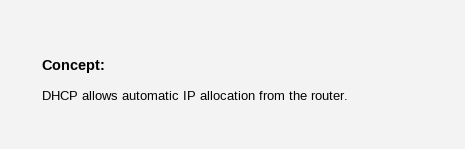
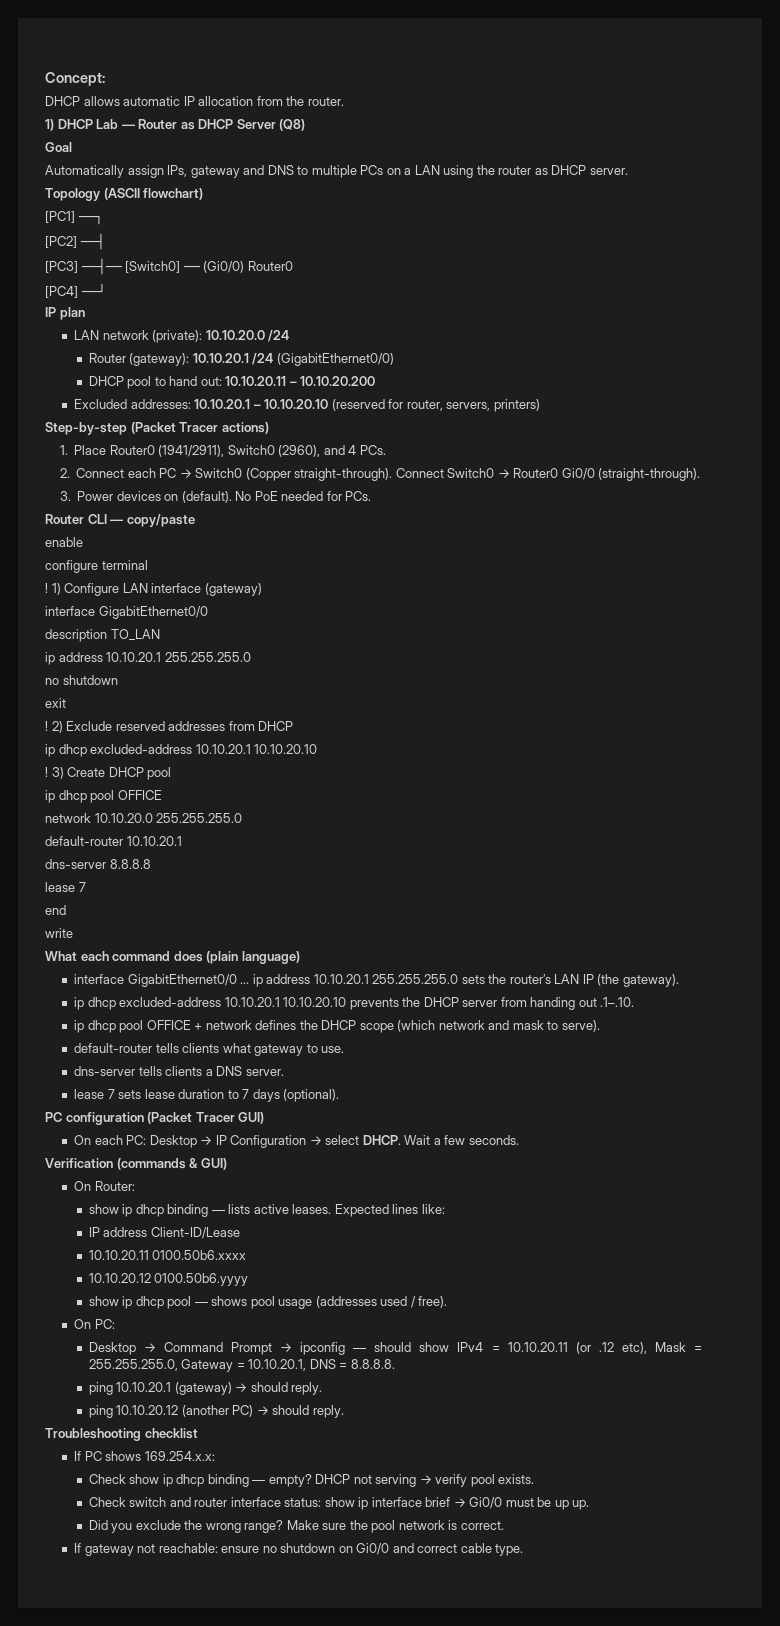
(348, 95) none -> [45,119,306,131] [45,142,72,152] [45,165,628,178] [45,188,204,201] [45,211,103,225] [45,233,105,250] [45,258,293,275] [45,283,106,298] [45,307,85,320] [73,330,290,343] [88,353,394,366] [88,376,376,389] [73,399,540,412] [45,422,269,435] [59,445,386,457] [59,468,701,481] [59,491,372,503] [45,514,195,527] [45,537,83,547] [45,560,148,573] [45,583,262,596] [45,606,208,619] [45,629,160,642] [45,652,251,665] [45,675,118,685] [45,698,66,708] [45,721,294,733] [45,744,318,757] [45,767,172,780] [45,790,162,803] [45,813,243,823] [45,836,182,846] [45,859,151,869] [45,882,86,892] [45,905,66,915] [45,928,73,938] [45,951,300,964] [73,974,679,987] [73,997,635,1010] [73,1020,600,1033] [73,1043,345,1056] [73,1066,284,1076] [73,1089,340,1102] [45,1112,265,1125] [73,1135,519,1148] [45,1158,227,1170] [73,1181,135,1191] [88,1204,445,1217] [88,1227,240,1239] [88,1250,247,1260] [88,1273,249,1286] [88,1296,448,1309] [73,1319,115,1329] [88,1342,702,1355] [88,1359,395,1372] [88,1382,323,1395] [88,1405,344,1418] [45,1428,198,1441] [73,1451,215,1461] [88,1474,535,1487] [88,1497,590,1510] [88,1520,504,1533] [73,1543,524,1556] // 1) DHCP Lab — Router as DHCP Server (Q8) // Goal // Automatically assign IPs, gateway and DNS to multiple PCs on a LAN using the router as DHCP server. // Topology (ASCII flowchart) // [PC1] ──┐ // [PC2] ──┤ // [PC3] ──┤── [Switch0] ── (Gi0/0) Router0 // [PC4] ──┘ // IP plan // LAN network (private): 10.10.20.0 /24 // Router (gateway): 10.10.20.1 /24 (GigabitEthernet0/0) // DHCP pool to hand out: 10.10.20.11 – 10.10.20.200 // Excluded addresses: 10.10.20.1 – 10.10.20.10 (reserved for router, servers, printers) // Step-by-step (Packet Tracer actions) // 1. Place Router0 (1941/2911), Switch0 (2960), and 4 PCs. // 2. Connect each PC → Switch0 (Copper straight-through). Connect Switch0 → Router0 Gi0/0 (straight-through). // 3. Power devices on (default). No PoE needed for PCs. // Router CLI — copy/paste // enable // configure terminal // ! 1) Configure LAN interface (gateway) // interface GigabitEthernet0/0 // description TO_LAN // ip address 10.10.20.1 255.255.255.0 // no shutdown // exit // ! 2) Exclude reserved addresses from DHCP // ip dhcp excluded-address 10.10.20.1 10.10.20.10 // ! 3) Create DHCP pool // ip dhcp pool OFFICE // network 10.10.20.0 255.255.255.0 // default-router 10.10.20.1 // dns-server 8.8.8.8 // lease 7 // end // write // What each command does (plain language) // interface GigabitEthernet0/0 ... ip address 10.10.20.1 255.255.255.0 sets the router’s LAN IP (the gateway). // ip dhcp excluded-address 10.10.20.1 10.10.20.10 prevents the DHCP server from handing out .1–.10. // ip dhcp pool OFFICE + network defines the DHCP scope (which network and mask to serve). // default-router tells clients what gateway to use. // dns-server tells clients a DNS server. // lease 7 sets lease duration to 7 days (optional). // PC configuration (Packet Tracer GUI) // On each PC: Desktop → IP Configuration → select DHCP. Wait a few seconds. // Verification (commands & GUI) // On Router: // show ip dhcp binding — lists active leases. Expected lines like: // IP address Client-ID/Lease // 10.10.20.11 0100.50b6.xxxx // 10.10.20.12 0100.50b6.yyyy // show ip dhcp pool — shows pool usage (addresses used / free). // On PC: // Desktop → Command Prompt → ipconfig — should show IPv4 = 10.10.20.11 (or .12 etc), Mask = 255.255.255.0, Gateway = 10.10.20.1, DNS = 8.8.8.8. // ping 10.10.20.1 (gateway) → should reply. // ping 10.10.20.12 (another PC) → should reply. // Troubleshooting checklist // If PC shows 169.254.x.x: // Check show ip dhcp binding — empty? DHCP not serving → verify pool exists. // Check switch and router interface status: show ip interface brief → Gi0/0 must be up up. // Did you exclude the wrong range? Make sure the pool network is correct. // If gateway not reachable: ensure no shutdown on Gi0/0 and correct cable type.

